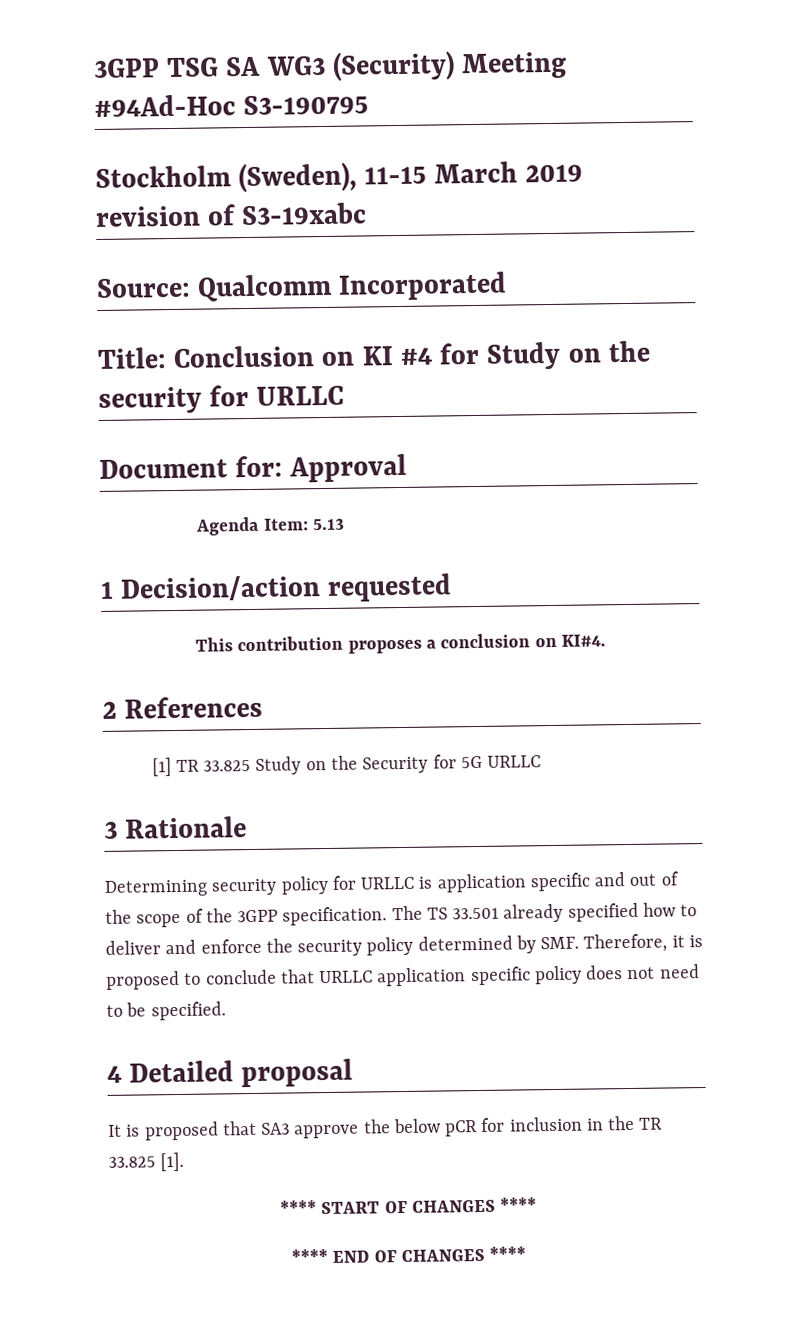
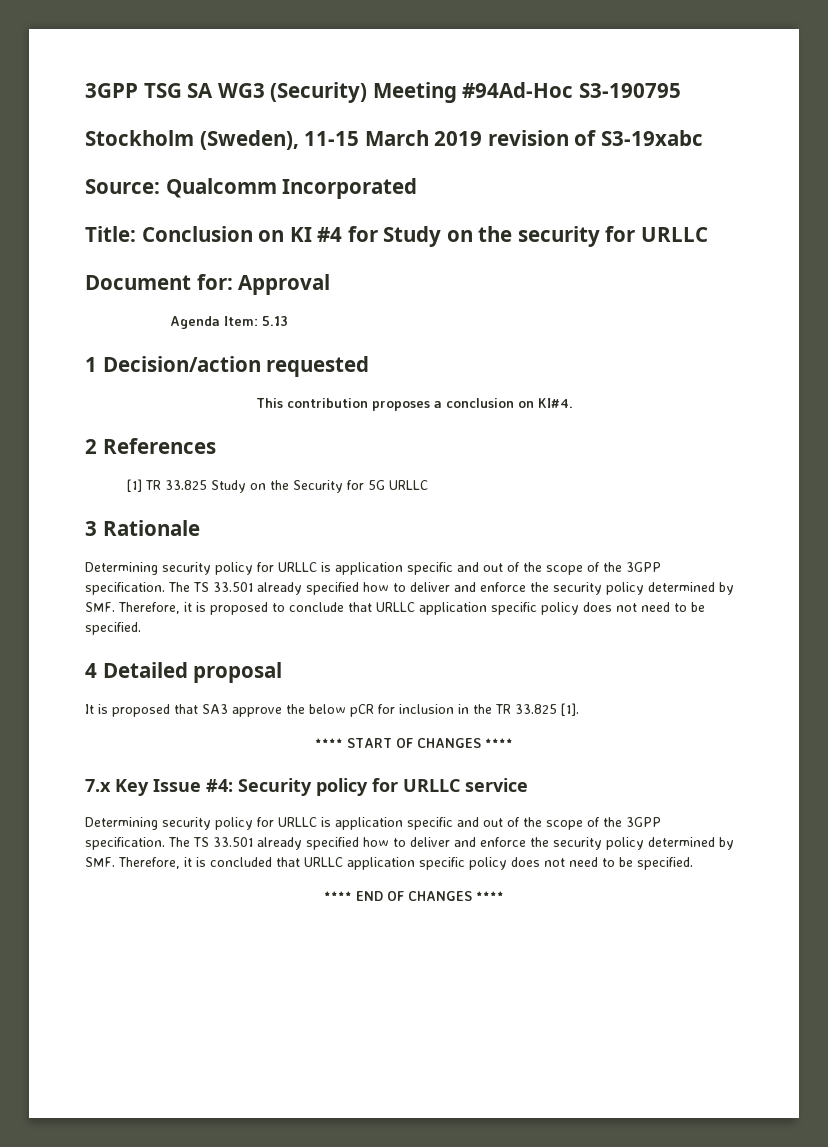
(538, 1204) none -> [85,778,528,796] [85,817,661,830] [85,837,734,850] [85,857,693,870] // 7.x Key Issue #4: Security policy for URLLC service // Determining security policy for URLLC is application specific and out of the scope of the 3GPP specification. The TS 33.501 already specified how to deliver and enforce the security policy determined by SMF. Therefore, it is concluded that URLLC application specific policy does not need to be specified.

